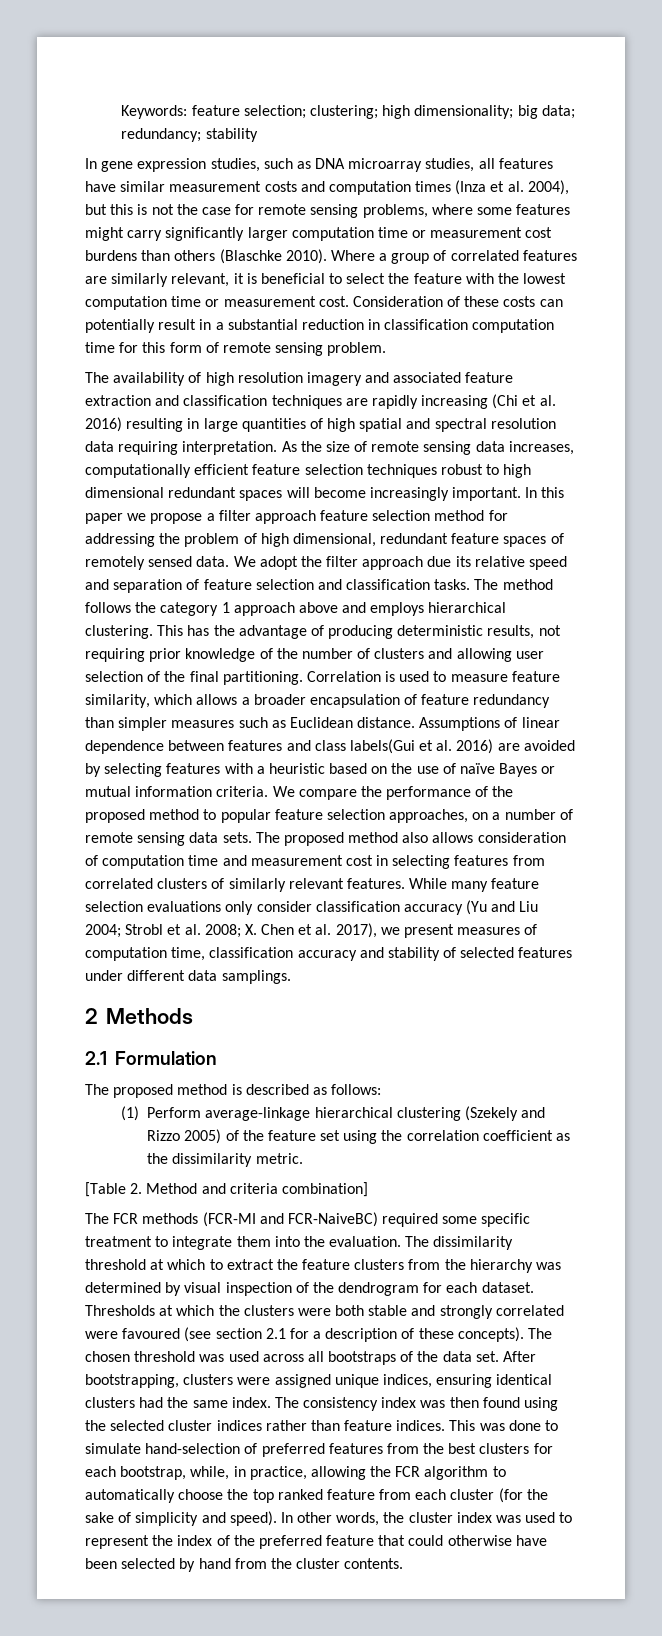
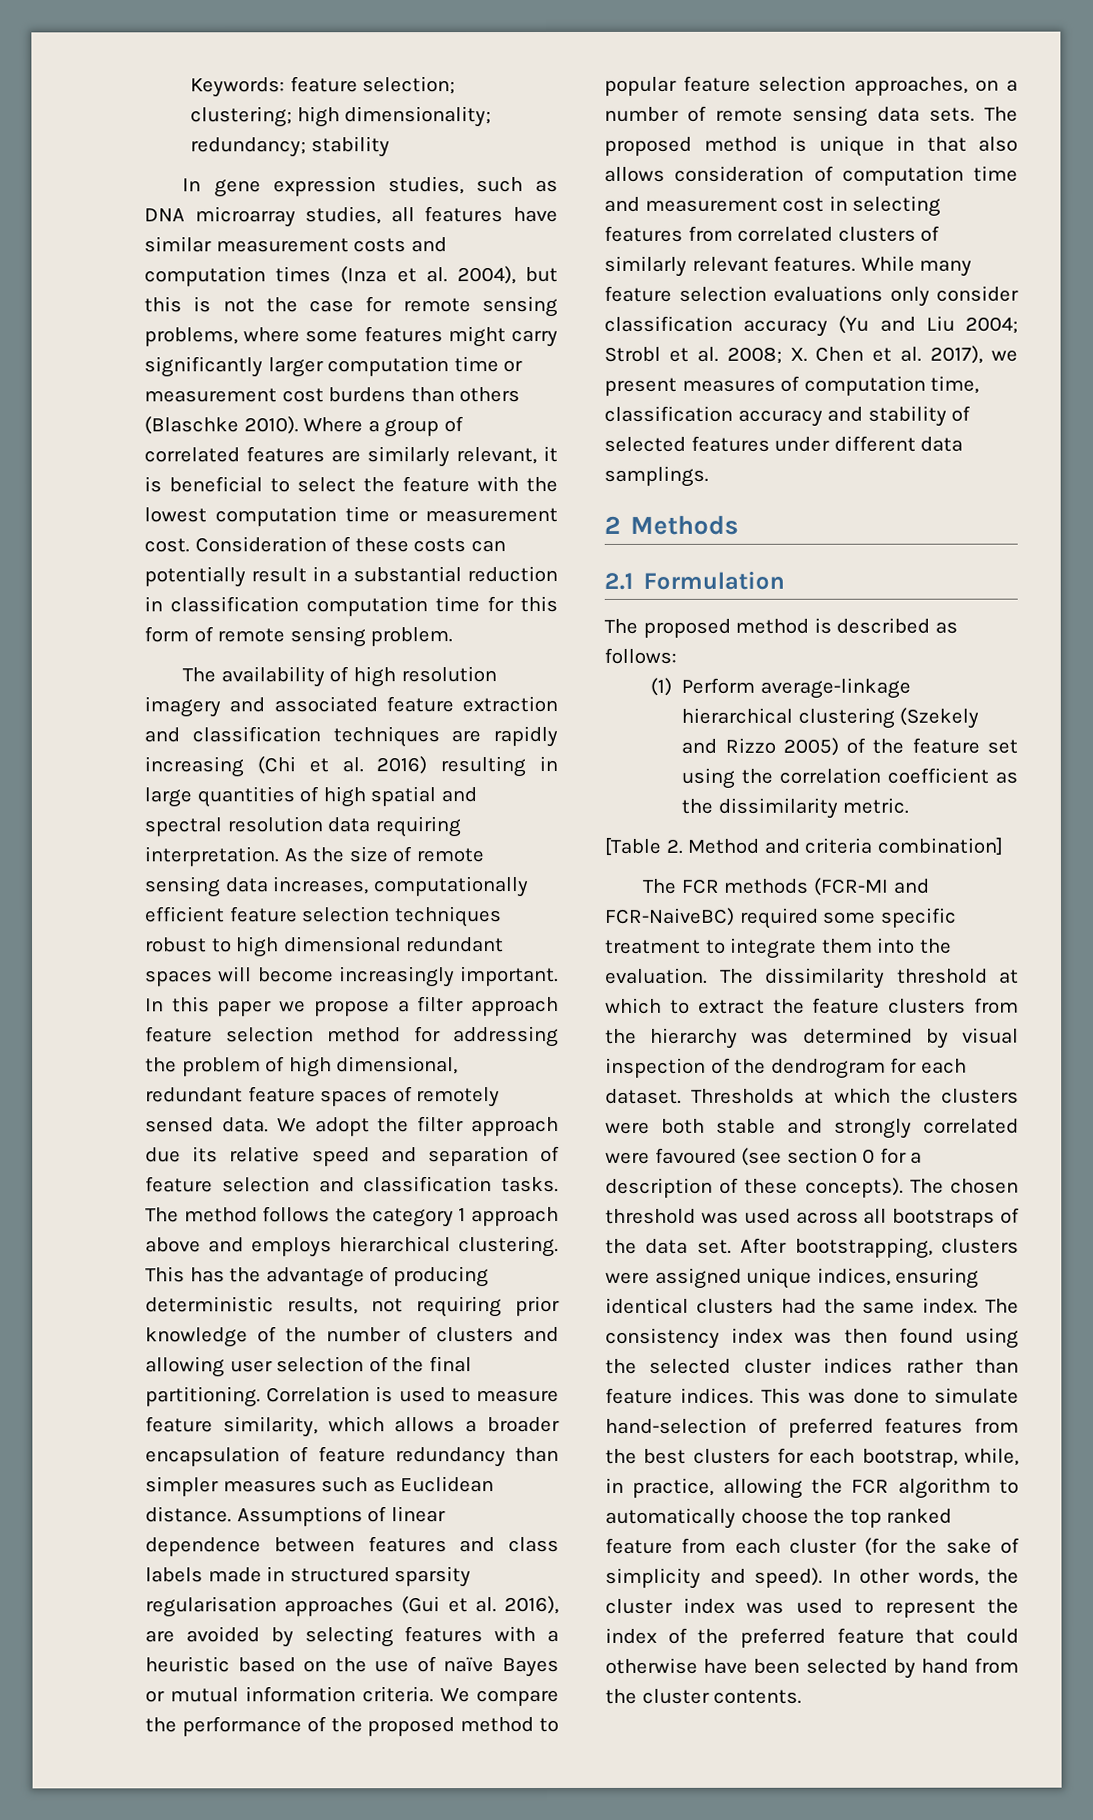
[517,105,575,119] big data; -> (492, 117) none
[349,739,494,754] labels(Gui et al. 2016) -> [145,1566,472,1588] [145,1595,559,1618] labels made in structured sparsity regularisation approaches (Gui et al. 2016),
(399, 837) none -> [789,135,967,157] is unique in that
[265,1328,286,1339] 2.1 -> [862,1148,876,1164] 0

